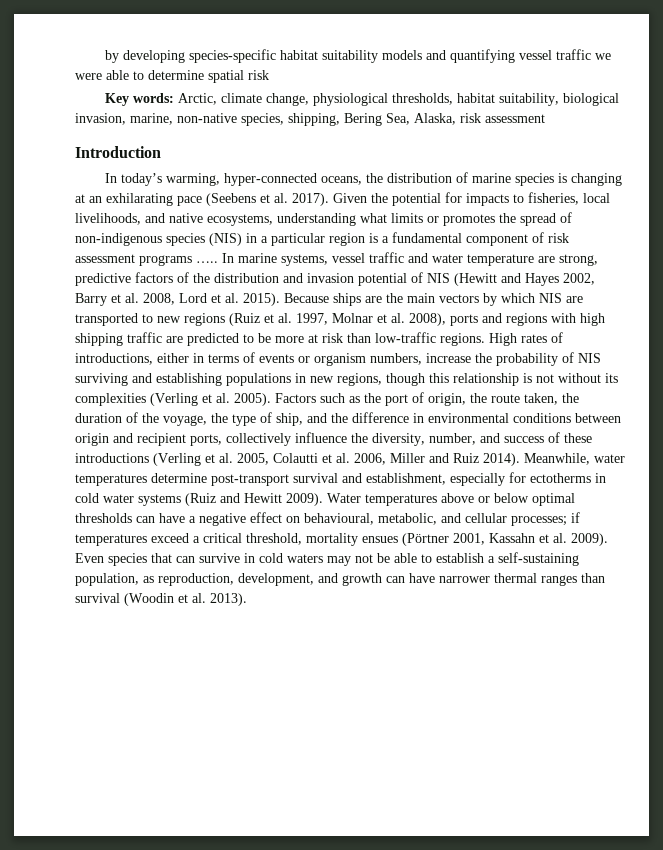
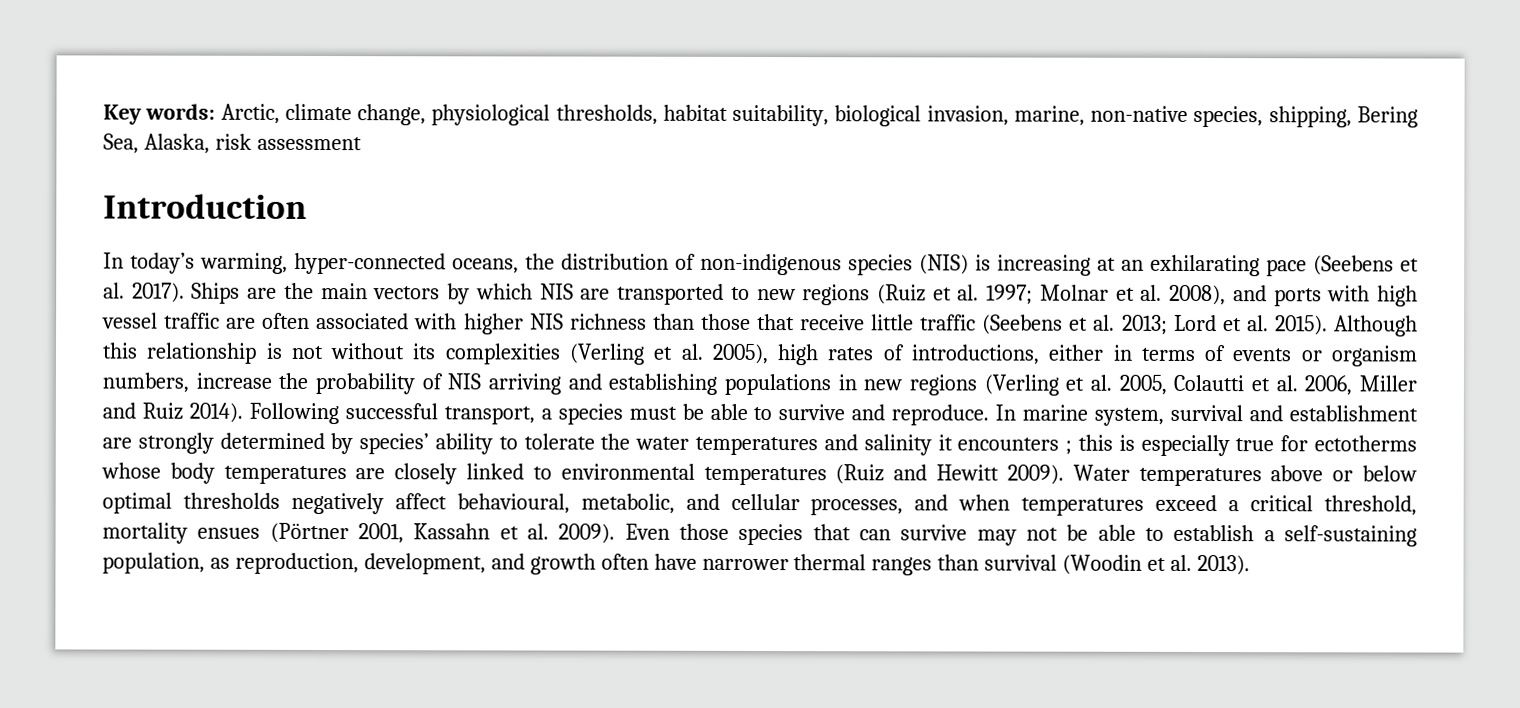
[104,49,611,63] [75,70,269,83] by developing species-specific habitat suitability models and quantifying vessel traffic we were able to determine spatial risk // -> (103, 114) none
[471,173,622,186] marine species is changing -> [700,253,1091,276] non-indigenous species (NIS) is increasing
[333,192,610,206] [75,212,572,226] [75,232,569,246] [75,252,598,266] [75,272,595,286] [75,293,361,306] Given the potential for impacts to fisheries, local livelihoods, and native ecosystems, understanding what limits or promotes the spread of non-indigenous species (NIS) in a particular region is a fundamental component of risk assessment programs ….. In marine systems, vessel traffic and water temperature are strong, predictive factors of the distribution and invasion potential of NIS (Hewitt and Hayes 2002, Barry et al. 2008, Lord et al. 2015). Because ships -> [191,282,241,304] Ships
[296,313,328,325] 1997, -> [986,284,1034,305] 1997;
[450,313,547,326] ports and regions -> [1232,285,1322,307] and ports
[75,333,123,346] shipping -> [102,312,158,329] vessel
[187,332,517,346] predicted to be more at risk than low-traffic regions. High -> [262,312,1419,337] [102,342,820,366] often associated with higher NIS richness than those that receive little traffic (Seebens et al. 2013; Lord et al. 2015). Although this relationship is not without its complexities (Verling et al. 2005), high
[75,373,128,386] surviving -> [488,373,561,395] arriving
[337,373,618,386] [75,392,579,406] [75,412,621,426] [75,432,592,446] [75,453,149,463] regions, though this relationship is not without its complexities (Verling et al. 2005). Factors such as the port of origin, the route taken, the duration of the voyage, the type of ship, and the difference in environmental conditions between origin and recipient ports, collectively influence the diversity, number, and success of these introductions -> [909,374,977,396] regions
[524,453,625,465] [75,472,606,486] [75,493,181,506] Meanwhile, water temperatures determine post-transport survival and establishment, especially for ectotherms in cold water systems -> [248,402,1419,426] [102,432,1418,457] [101,462,827,486] Following successful transport, a species must be able to survive and reproduce. In marine system, survival and establishment are strongly determined by species’ ability to tolerate the water temperatures and salinity it encounters ; this is especially true for ectotherms whose body temperatures are closely linked to environmental temperatures
[136,512,300,526] can have a negative effect on -> [290,492,447,515] negatively affect
[511,512,580,526] processes; if -> [810,494,1011,516] processes, and when
(104, 558) none -> [679,523,729,540] those
[244,553,323,563] in cold waters -> (968, 532) none
[386,576,405,583] can -> [600,553,649,570] often

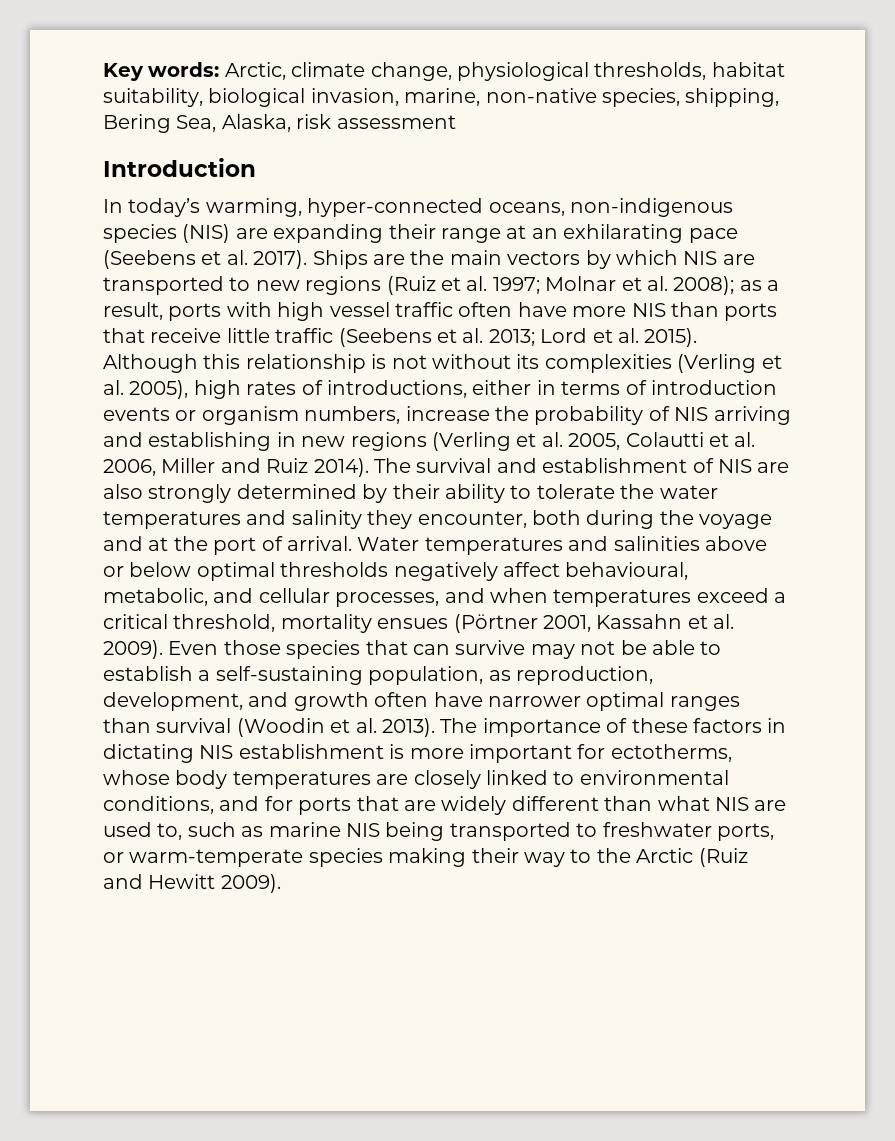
[525,253,1091,276] the distribution of non-indigenous species (NIS) is increasing -> [570,198,733,217] [103,224,501,243] non-indigenous species (NIS) are expanding their range
[1169,284,1267,306] 2008), and -> [673,276,780,295] [103,302,163,320] 2008); as a result,
[226,312,751,335] are often associated with higher NIS richness than those -> [458,302,778,321] often have more NIS than ports
(1227, 353) none -> [650,380,777,395] introduction
[724,373,832,396] populations -> (272, 441) none
[248,402,1419,426] [102,437,132,449] Following successful transport, a species must be able to survive and reproduce. In marine system, survival and establishment are -> [374,458,790,473] [103,484,143,499] The survival and establishment of NIS are also
[359,433,430,455] species’ -> [392,484,440,499] their
[937,434,1418,457] [101,462,1262,487] it encounters ; this is especially true for ectotherms whose body temperatures are closely linked to environmental temperatures (Ruiz and Hewitt 2009). Water temperatures -> [367,510,773,529] [103,536,700,555] they encounter, both during the voyage and at the port of arrival. Water temperatures and salinities
[793,554,867,571] thermal -> [586,692,665,711] optimal
(1251, 565) none -> [440,718,787,737] [103,744,732,763] [103,770,729,789] [103,796,787,815] [103,822,774,841] [103,848,748,867] [103,874,281,893] The importance of these factors in dictating NIS establishment is more important for ectotherms, whose body temperatures are closely linked to environmental conditions, and for ports that are widely different than what NIS are used to, such as marine NIS being transported to freshwater ports, or warm-temperate species making their way to the Arctic (Ruiz and Hewitt 2009).

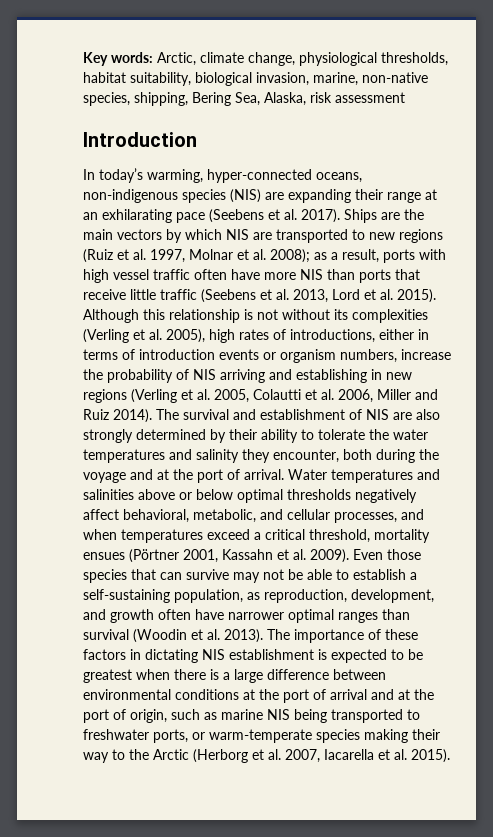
[492,277,540,294] 1997; -> [150,249,185,263] 1997,
[488,329,535,346] 2013; -> [293,289,328,303] 2013,
[565,562,689,580] behavioural, -> [123,509,189,523] behavioral,
[409,744,732,763] [103,770,729,789] [103,796,787,815] [103,822,183,840] more important for ectotherms, whose body temperatures are closely linked to environmental conditions, and for ports that are widely different than what NIS are used to, -> [331,649,423,663] [83,669,386,683] [83,689,434,703] [83,709,167,723] expected to be greatest when there is a large difference between environmental conditions at the port of arrival and at the port of origin,
[698,848,748,867] [103,874,281,893] (Ruiz and Hewitt 2009). -> [193,749,450,763] (Herborg et al. 2007, Iacarella et al. 2015).

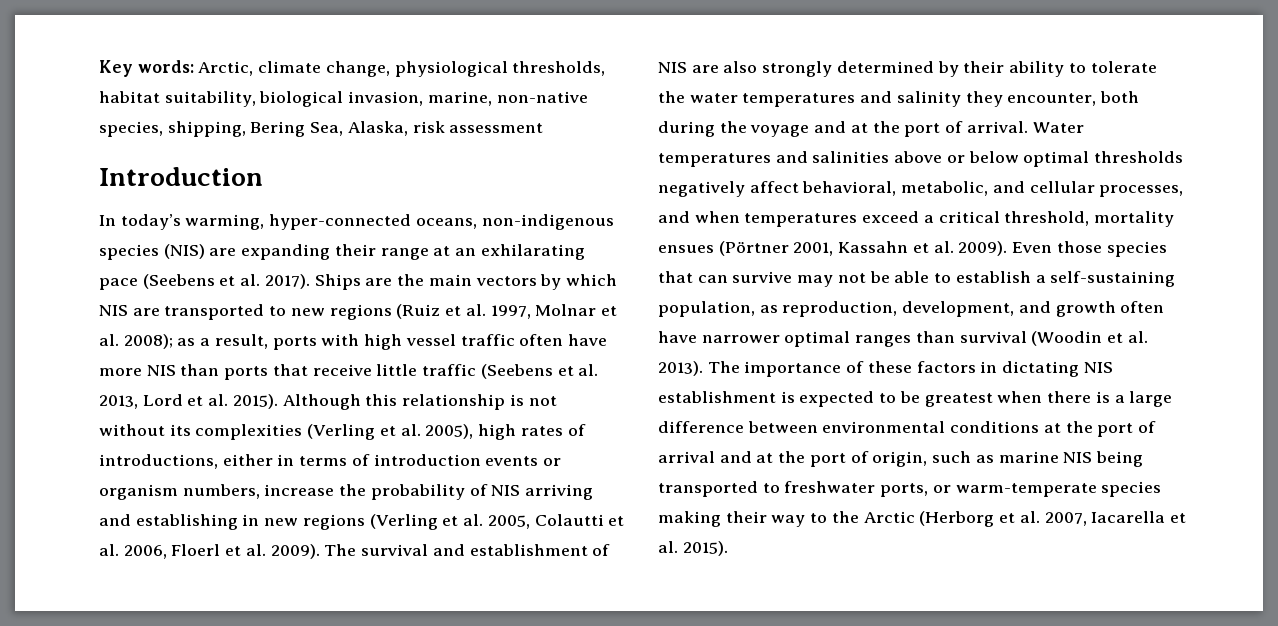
[377,389,438,400] [83,409,152,423] Miller and Ruiz 2014). -> [171,544,320,559] Floerl et al. 2009).

